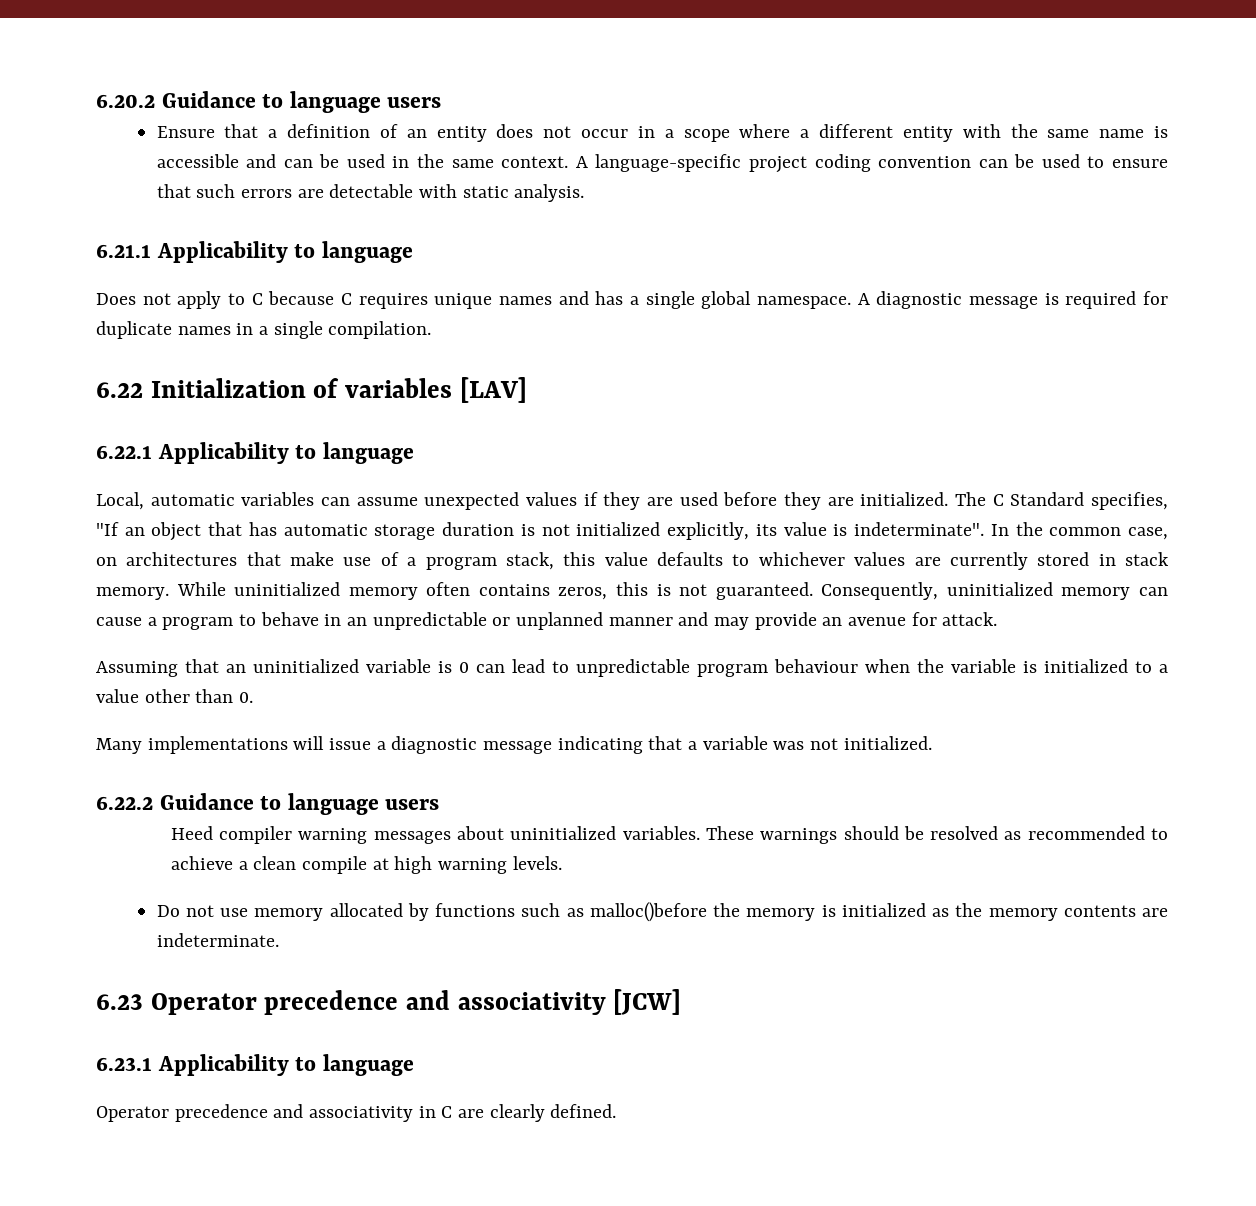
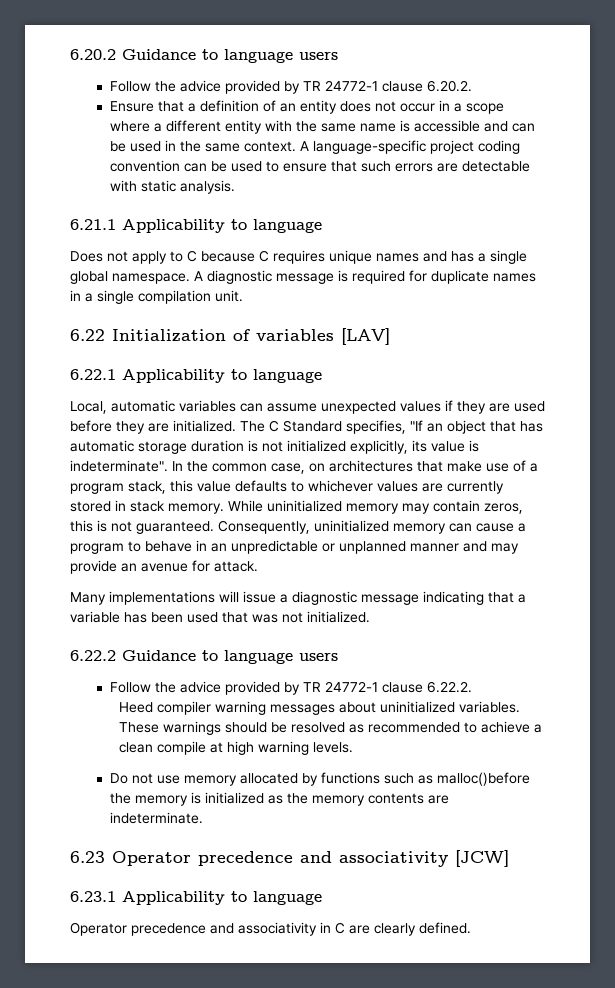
(442, 102) none -> [109,80,472,94] // Follow the advice provided by TR 24772-1 clause 6.20.2.
[328,321,432,339] compilation. -> [138,290,243,304] compilation unit.
[426,582,550,596] often contains -> [402,500,480,514] may contain
[96,659,1168,677] [96,689,254,703] // Assuming that an uninitialized variable is 0 can lead to unpredictable program behaviour when the variable is initialized to a value other than 0. -> (258, 566) none
(768, 743) none -> [124,612,248,623] has been used that
(440, 804) none -> [109,681,472,695] // Follow the advice provided by TR 24772-1 clause 6.22.2.

